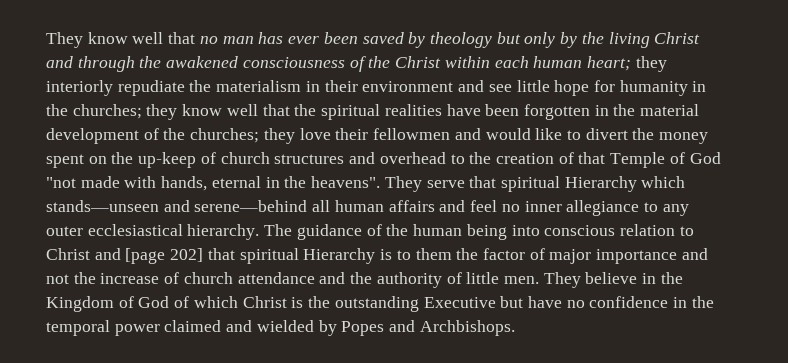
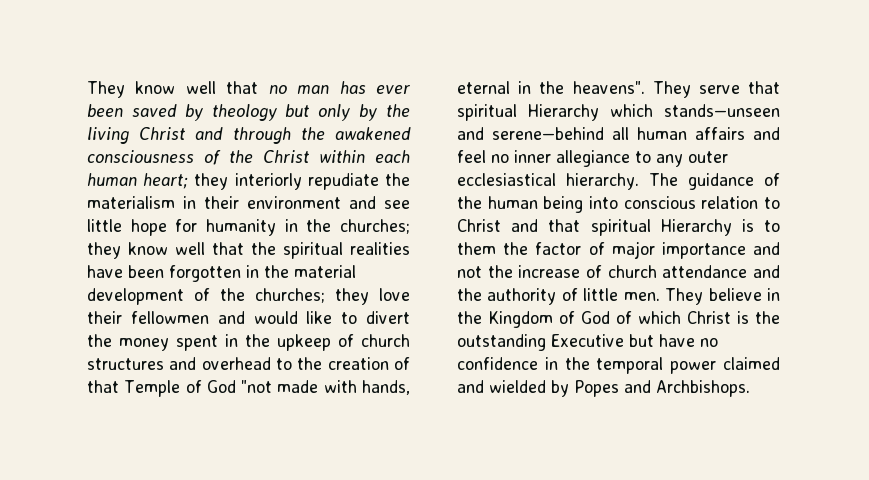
[88,152,197,168] on the up-keep -> [225,334,331,351] in the upkeep
[125,248,204,264] [page 202] -> (539, 225) none

